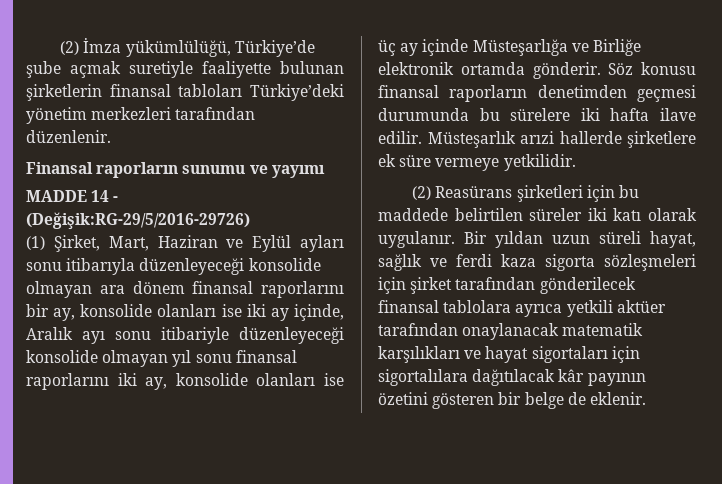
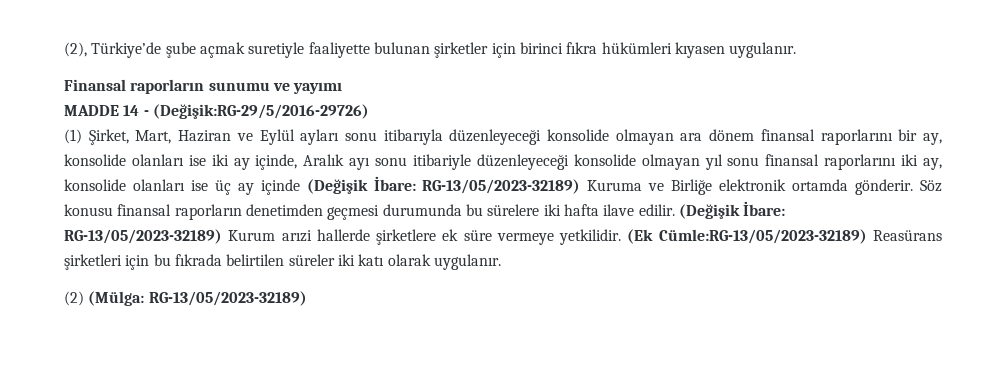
[60,37,231,57] (2) İmza yükümlülüğü, -> [64,42,87,57] (2),
[26,84,344,101] [26,107,256,124] [26,130,111,143] şirketlerin finansal tabloları Türkiye’deki yönetim merkezleri tarafından düzenlenir. -> [434,42,797,58] şirketler için birinci fıkra hükümleri kıyasen uygulanır.
[472,39,568,56] Müsteşarlığa -> [306,176,643,194] (Değişik İbare: RG-13/05/2023-32189) Kuruma
[427,131,516,148] Müsteşarlık -> [678,201,786,219] [64,229,276,244] (Değişik İbare: RG-13/05/2023-32189) Kurum
[412,186,432,200] // (2) -> [627,229,867,244] (Ek Cümle:RG-13/05/2023-32189)
[378,208,448,221] maddede -> [174,254,222,266] fıkrada
[464,231,696,248] [378,254,696,271] [378,277,636,294] [378,300,666,317] [378,323,644,340] [378,346,640,363] [378,369,646,386] [378,392,646,409] Bir yıldan uzun süreli hayat, sağlık ve ferdi kaza sigorta sözleşmeleri için şirket tarafından gönderilecek finansal tablolara ayrıca yetkili aktüer tarafından onaylanacak matematik karşılıkları ve hayat sigortaları için sigortalılara dağıtılacak kâr payının özetini gösteren bir belge de eklenir. -> [64,291,307,306] // (2) (Mülga: RG-13/05/2023-32189)

